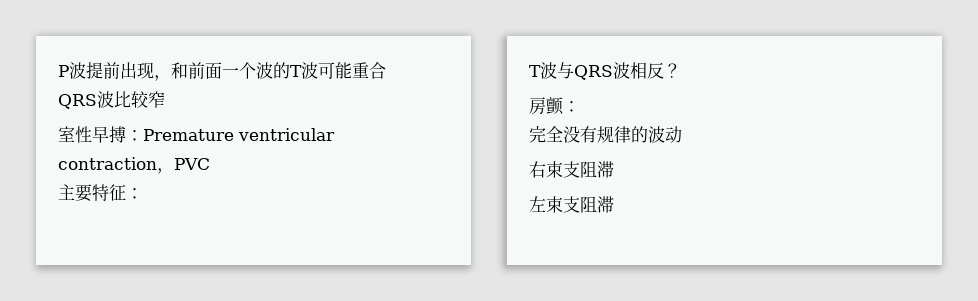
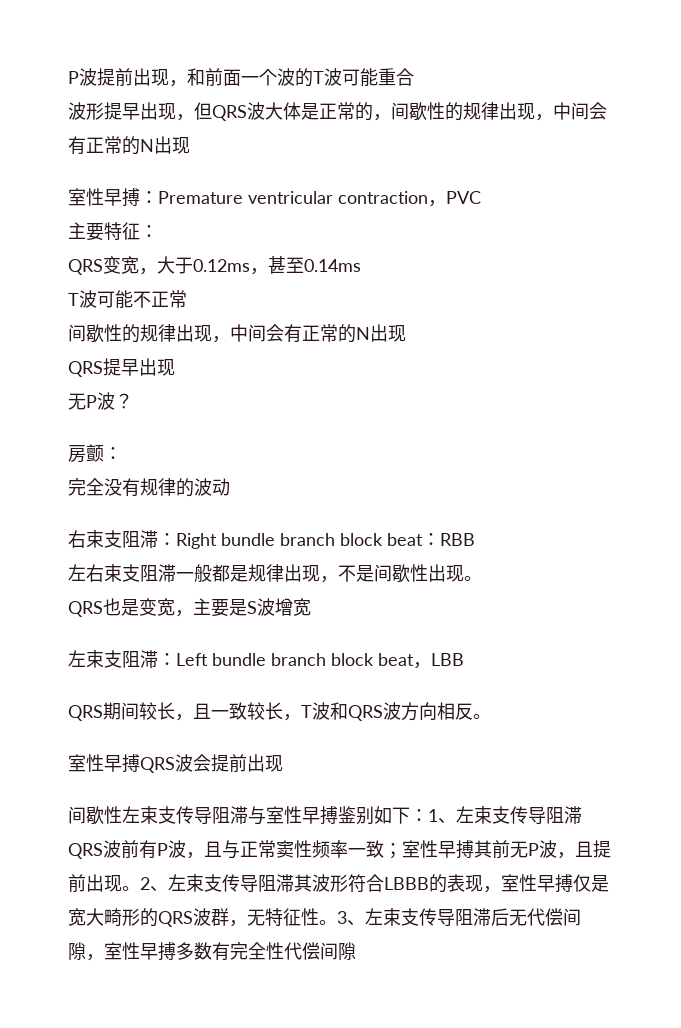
[58,91,165,109] QRS波比较窄 -> [68,102,607,121] [68,136,190,155] 波形提早出现，但QRS波大体是正常的，间歇性的规律出现，中间会有正常的N出现
[529,62,664,80] T波与QRS波相反 -> [68,256,361,275] [68,290,187,309] [68,324,406,343] [68,358,175,377] [68,392,115,410] QRS变宽，大于0.12ms，甚至0.14ms // T波可能不正常 // 间歇性的规律出现，中间会有正常的N出现 // QRS提早出现 // 无P波
[529,196,614,213] // 左束支阻滞 -> [158,533,475,549] [68,564,482,583] [68,598,311,617] [68,650,464,669] [68,702,491,721] [68,754,283,773] [68,806,582,825] [68,840,611,859] [68,874,609,893] [68,908,581,927] [68,942,356,961] ：Right bundle branch block beat：RBB // 左右束支阻滞一般都是规律出现，不是间歇性出现。 // QRS也是变宽，主要是S波增宽 // 左束支阻滞：Left bundle branch block beat，LBB // QRS期间较长，且一致较长，T波和QRS波方向相反。 // 室性早搏QRS波会提前出现 // 间歇性左束支传导阻滞与室性早搏鉴别如下：1、左束支传导阻滞QRS波前有P波，且与正常窦性频率一致；室性早搏其前无P波，且提前出现。2、左束支传导阻滞其波形符合LBBB的表现，室性早搏仅是宽大畸形的QRS波群，无特征性。3、左束支传导阻滞后无代偿间隙，室性早搏多数有完全性代偿间隙

